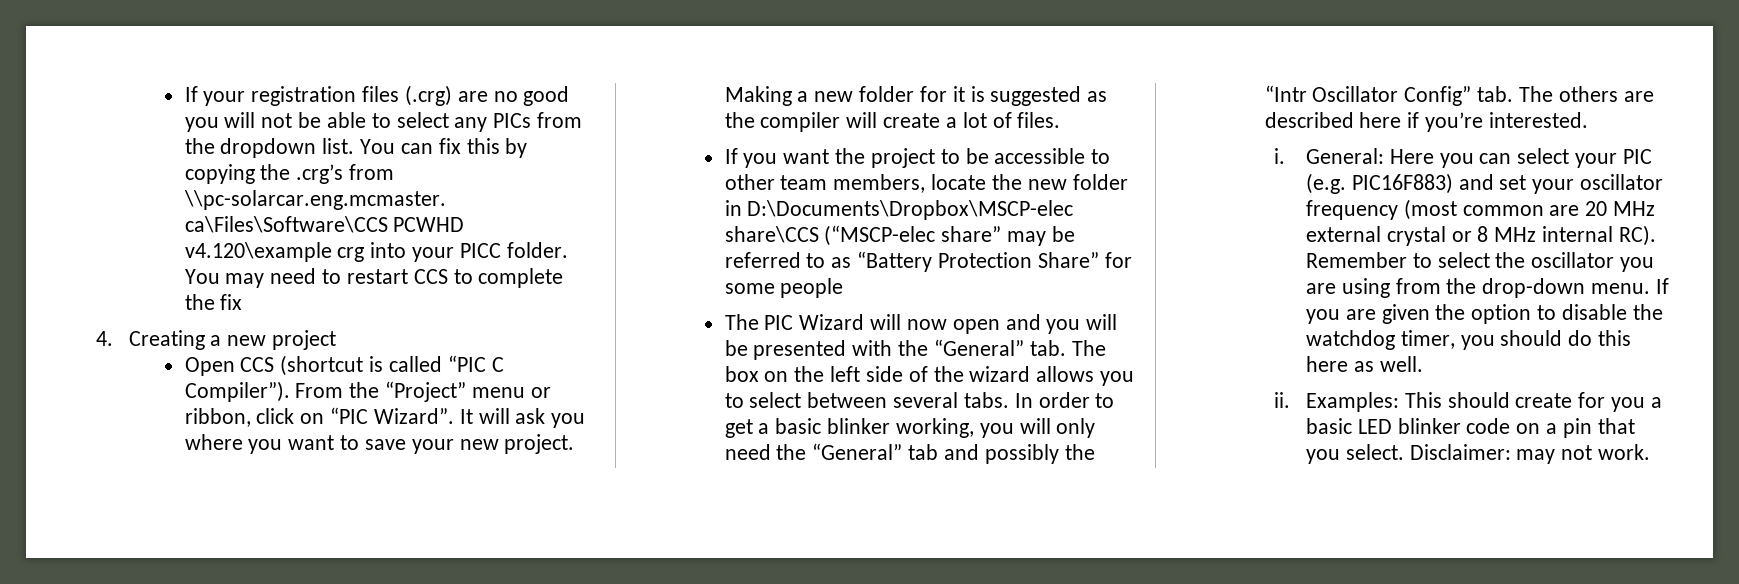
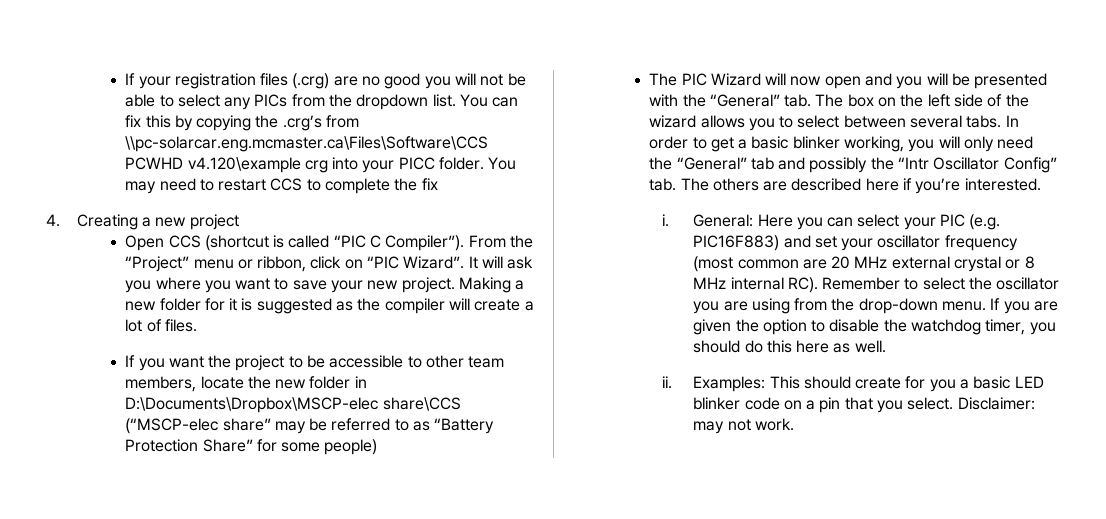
[780,278,844,298] people -> [324,439,378,455] people)

